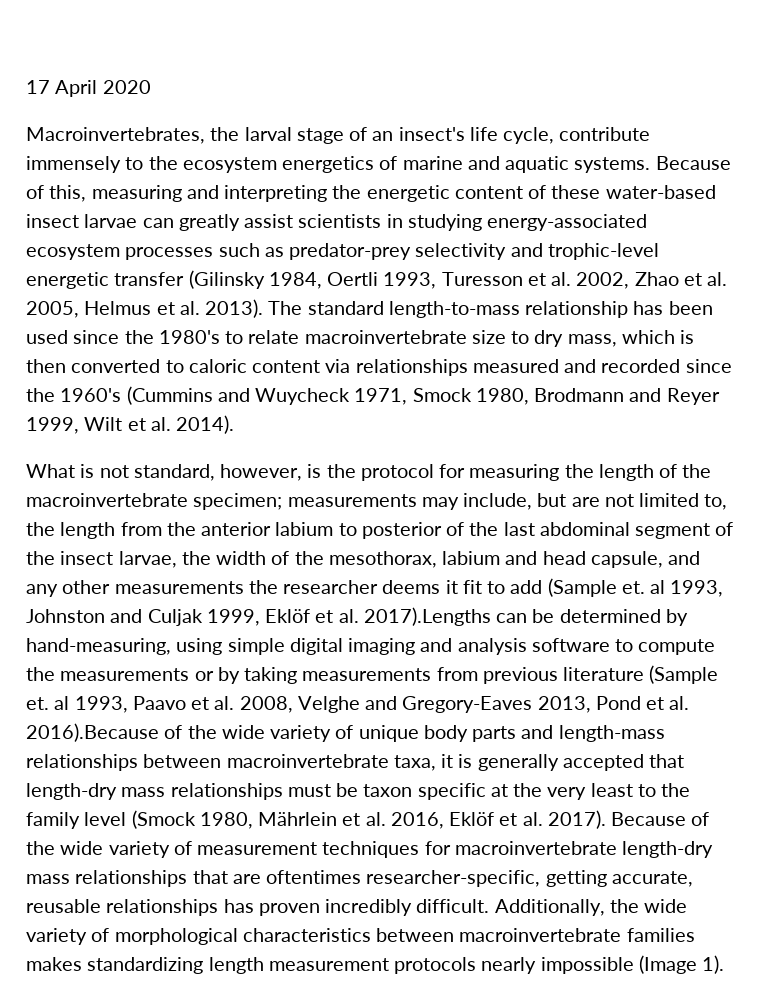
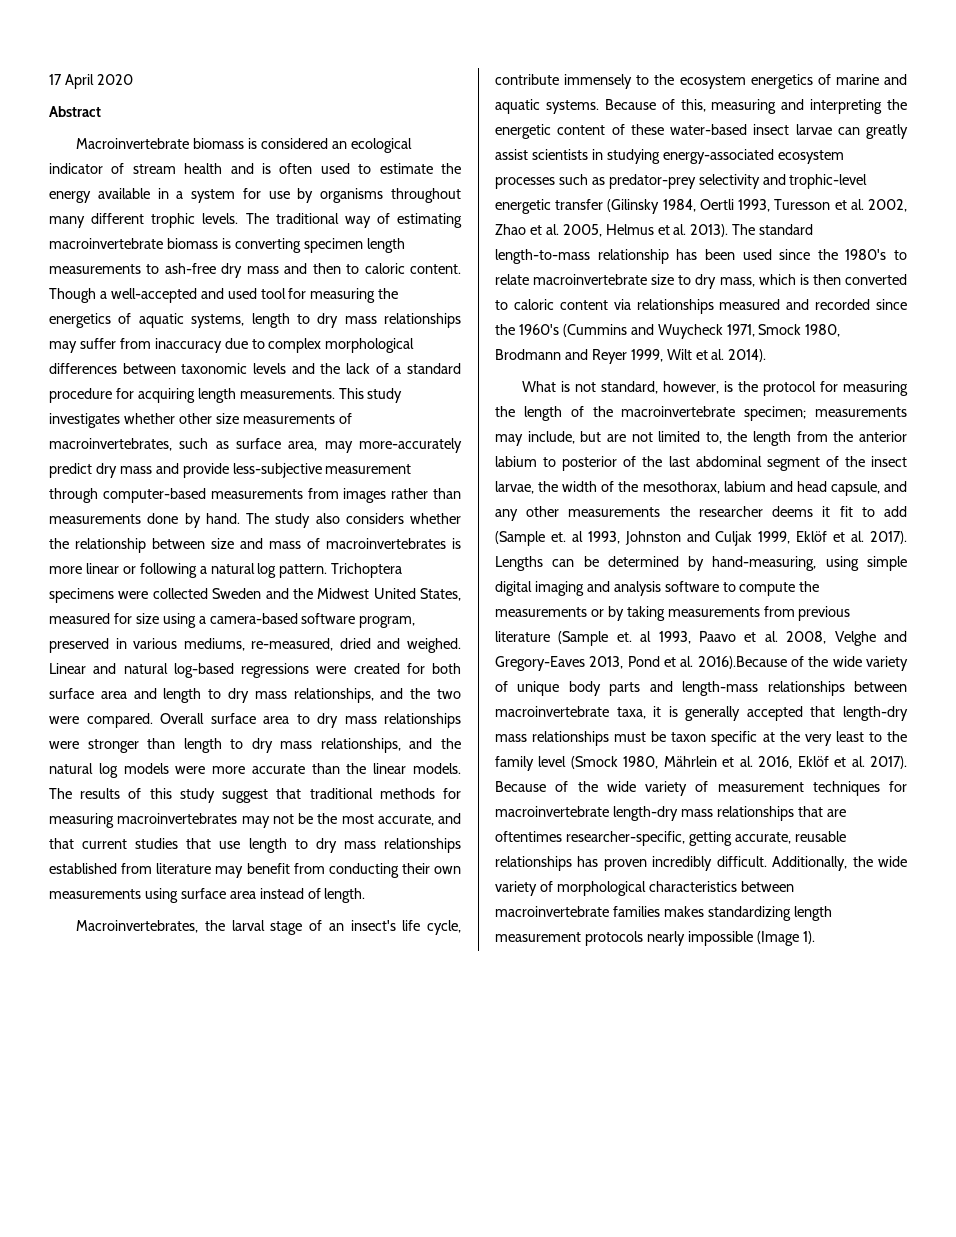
(151, 87) none -> [49,106,101,117] [76,138,412,153] [49,163,461,174] [49,188,461,203] [49,213,462,228] [49,238,405,253] [49,263,462,278] [49,288,399,303] [49,313,461,328] [49,338,415,353] [49,363,462,374] [49,388,403,403] [49,413,352,428] [49,438,462,453] [49,463,412,478] [49,488,461,503] [49,513,461,528] [49,538,461,553] [49,563,403,578] [49,588,461,603] [49,613,416,628] [49,638,461,653] [49,663,461,678] [49,688,462,703] [49,713,461,728] [49,738,461,753] [49,763,461,778] [49,788,462,803] [49,813,461,828] [49,838,461,853] [49,863,461,878] [49,888,366,903] // Abstract // Macroinvertebrate biomass is considered an ecological indicator of stream health and is often used to estimate the energy available in a system for use by organisms throughout many different trophic levels. The traditional way of estimating macroinvertebrate biomass is converting specimen length measurements to ash-free dry mass and then to caloric content. Though a well-accepted and used tool for measuring the energetics of aquatic systems, length to dry mass relationships may suffer from inaccuracy due to complex morphological differences between taxonomic levels and the lack of a standard procedure for acquiring length measurements. This study investigates whether other size measurements of macroinvertebrates, such as surface area, may more-accurately predict dry mass and provide less-subjective measurement through computer-based measurements from images rather than measurements done by hand. The study also considers whether the relationship between size and mass of macroinvertebrates is more linear or following a natural log pattern. Trichoptera specimens were collected Sweden and the Midwest United States, measured for size using a camera-based software program, preserved in various mediums, re-measured, dried and weighed. Linear and natural log-based regressions were created for both surface area and length to dry mass relationships, and the two were compared. Overall surface area to dry mass relationships were stronger than length to dry mass relationships, and the natural log models were more accurate than the linear models. The results of this study suggest that traditional methods for measuring macroinvertebrates may not be the most accurate, and that current studies that use length to dry mass relationships established from literature may benefit from conducting their own measurements using surface area instead of length.
[363,607,491,626] 2017).Lengths -> [870,531,908,544] [495,556,543,571] 2017). Lengths

